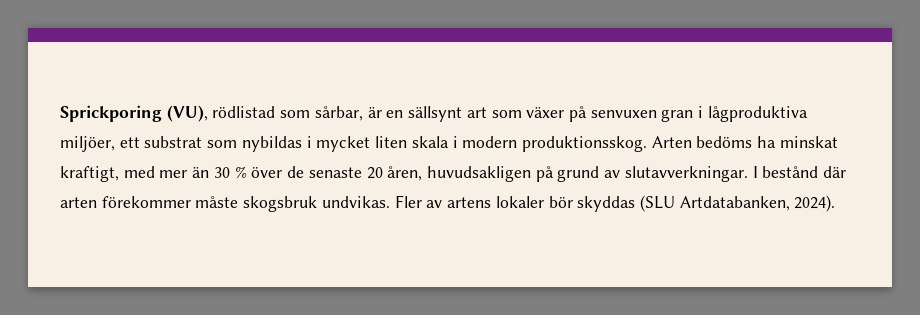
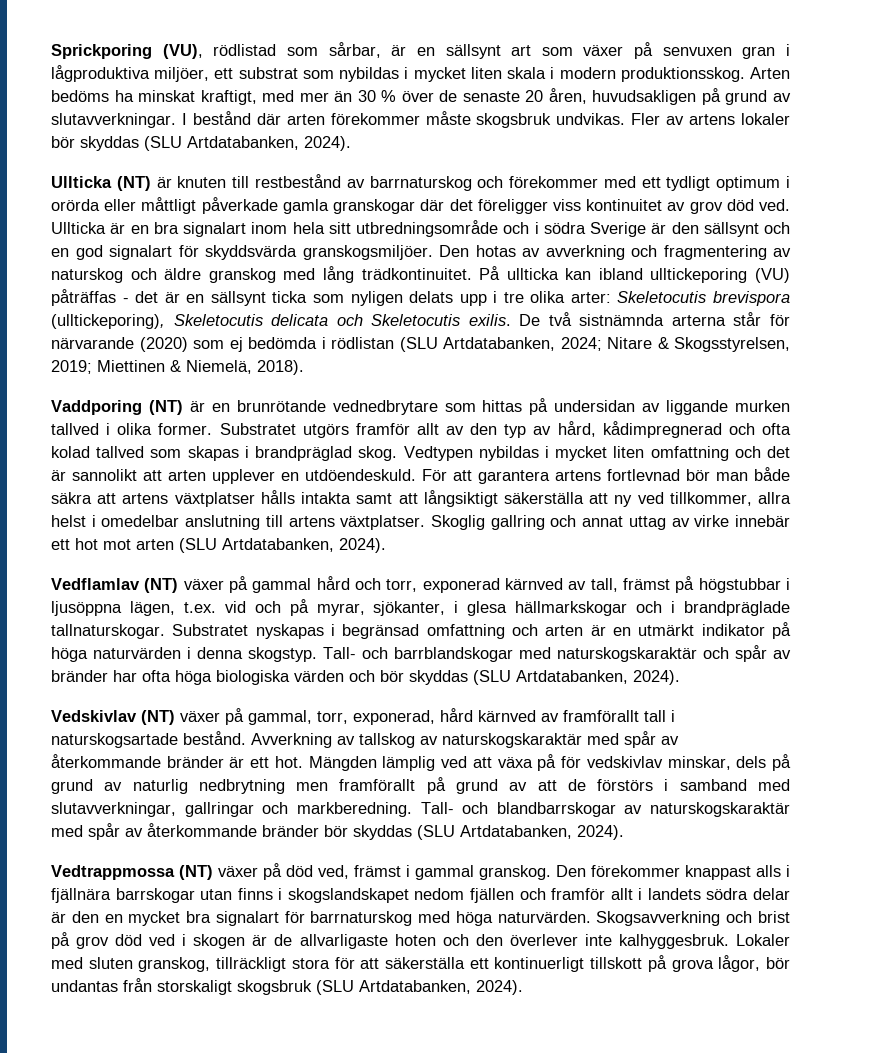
(836, 203) none -> [51,174,791,191] [51,197,790,214] [51,220,790,237] [51,245,791,260] [51,266,791,283] [51,289,790,306] [51,312,790,329] [51,337,790,352] [51,360,304,375] [51,398,790,415] [51,421,791,438] [51,446,790,461] [51,467,790,484] [51,490,791,507] [51,515,790,530] [51,538,386,553] [51,576,791,593] [51,599,790,616] [51,622,792,639] [51,645,791,662] [51,670,680,685] [51,708,675,725] [51,731,679,748] [51,754,792,771] [51,777,791,794] [51,802,790,817] [51,823,624,840] [51,863,790,880] [51,888,790,903] [51,911,790,926] [51,932,791,949] [51,955,790,972] [51,978,523,995] // Ullticka (NT) är knuten till restbestånd av barrnaturskog och förekommer med ett tydligt optimum i orörda eller måttligt påverkade gamla granskogar där det föreligger viss kontinuitet av grov död ved. Ullticka är en bra signalart inom hela sitt utbredningsområde och i södra Sverige är den sällsynt och en god signalart för skyddsvärda granskogsmiljöer. Den hotas av avverkning och fragmentering av naturskog och äldre granskog med lång trädkontinuitet. På ullticka kan ibland ulltickeporing (VU) påträffas - det är en sällsynt ticka som nyligen delats upp i tre olika arter: Skeletocutis brevispora (ulltickeporing), Skeletocutis delicata och Skeletocutis exilis. De två sistnämnda arterna står för närvarande (2020) som ej bedömda i rödlistan (SLU Artdatabanken, 2024; Nitare & Skogsstyrelsen, 2019; Miettinen & Niemelä, 2018). // Vaddporing (NT) är en brunrötande vednedbrytare som hittas på undersidan av liggande murken tallved i olika former. Substratet utgörs framför allt av den typ av hård, kådimpregnerad och ofta kolad tallved som skapas i brandpräglad skog. Vedtypen nybildas i mycket liten omfattning och det är sannolikt att arten upplever en utdöendeskuld. För att garantera artens fortlevnad bör man både säkra att artens växtplatser hålls intakta samt att långsiktigt säkerställa att ny ved tillkommer, allra helst i omedelbar anslutning till artens växtplatser. Skoglig gallring och annat uttag av virke innebär ett hot mot arten (SLU Artdatabanken, 2024). // Vedflamlav (NT) växer på gammal hård och torr, exponerad kärnved av tall, främst på högstubbar i ljusöppna lägen, t.ex. vid och på myrar, sjökanter, i glesa hällmarkskogar och i brandpräglade tallnaturskogar. Substratet nyskapas i begränsad omfattning och arten är en utmärkt indikator på höga naturvärden i denna skogstyp. Tall- och barrblandskogar med naturskogskaraktär och spår av bränder har ofta höga biologiska värden och bör skyddas (SLU Artdatabanken, 2024). // Vedskivlav (NT) växer på gammal, torr, exponerad, hård kärnved av framförallt tall i naturskogsartade bestånd. Avverkning av tallskog av naturskogskaraktär med spår av återkommande bränder är ett hot. Mängden lämplig ved att växa på för vedskivlav minskar, dels på grund av naturlig nedbrytning men framförallt på grund av att de förstörs i samband med slutavverkningar, gallringar och markberedning. Tall- och blandbarrskogar av naturskogskaraktär med spår av återkommande bränder bör skyddas (SLU Artdatabanken, 2024). // Vedtrappmossa (NT) växer på död ved, främst i gammal granskog. Den förekommer knappast alls i fjällnära barrskogar utan finns i skogslandskapet nedom fjällen och framför allt i landets södra delar är den en mycket bra signalart för barrnaturskog med höga naturvärden. Skogsavverkning och brist på grov död ved i skogen är de allvarligaste hoten och den överlever inte kalhyggesbruk. Lokaler med sluten granskog, tillräckligt stora för att säkerställa ett kontinuerligt tillskott på grova lågor, bör undantas från storskaligt skogsbruk (SLU Artdatabanken, 2024).

